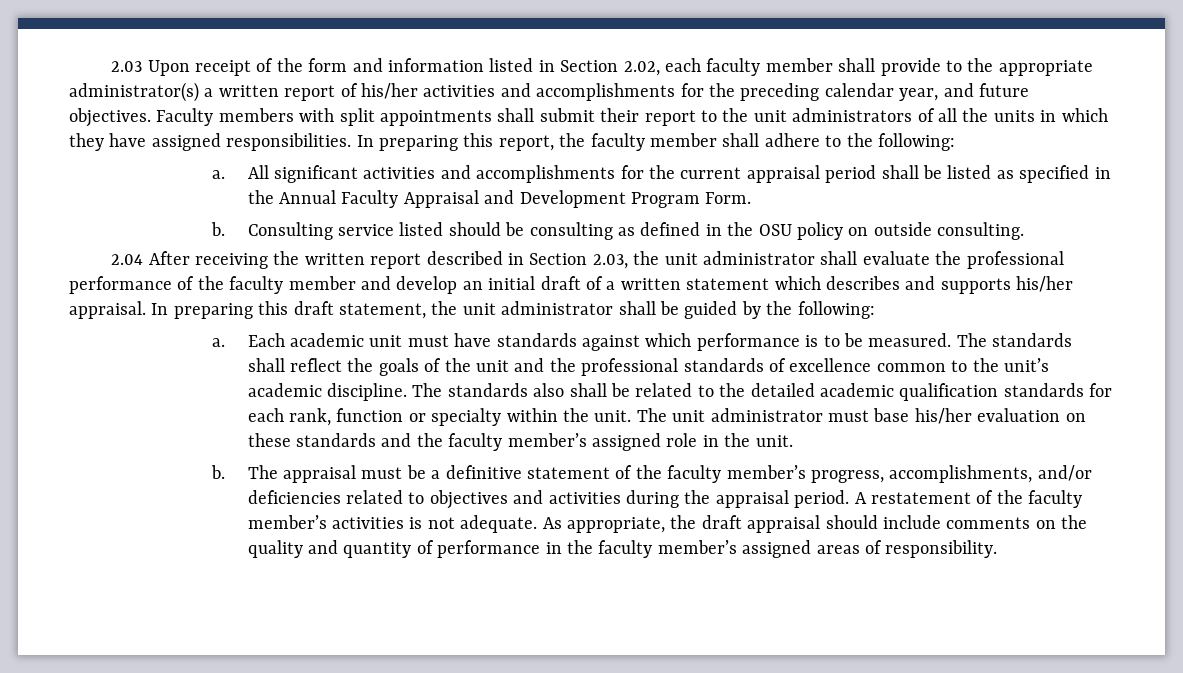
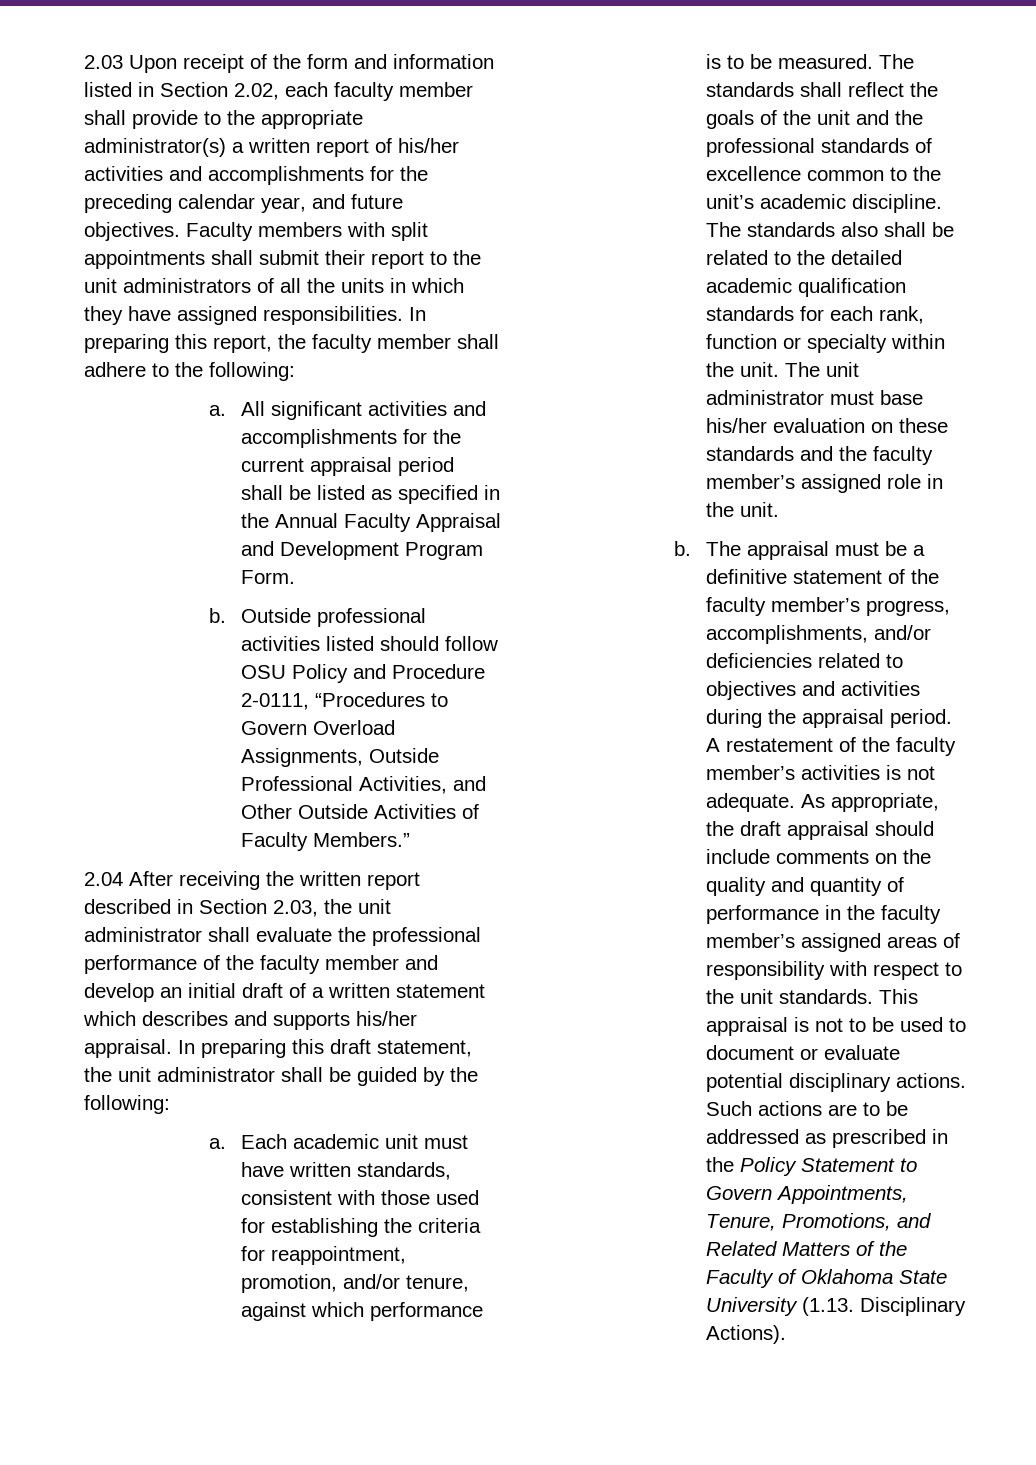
[247,222,1025,240] Consulting service listed should be consulting as defined in the OSU policy on outside consulting. -> [240,608,426,627] [240,636,498,651] [240,664,485,683] [240,692,448,710] [240,720,395,735] [240,748,439,767] [240,776,486,794] [240,804,479,819] [240,832,410,851] Outside professional activities listed should follow OSU Policy and Procedure 2-0111, “Procedures to Govern Overload Assignments, Outside Professional Activities, and Other Outside Activities of Faculty Members.”
[496,333,577,347] standards -> [288,1162,451,1180] [240,1190,479,1205] [240,1218,481,1237] [240,1246,406,1265] [240,1274,469,1293] written standards, consistent with those used for establishing the criteria for reappointment, promotion, and/or tenure,
[885,540,998,558] responsibility. -> [705,961,962,980] [705,989,918,1004] [705,1017,966,1036] [705,1045,900,1060] [705,1073,966,1092] [705,1101,908,1116] [705,1129,948,1148] [705,1157,917,1176] [705,1185,908,1204] [705,1213,931,1231] [705,1241,907,1256] [705,1269,947,1288] [705,1297,966,1316] [705,1325,786,1344] responsibility with respect to the unit standards. This appraisal is not to be used to document or evaluate potential disciplinary actions. Such actions are to be addressed as prescribed in the Policy Statement to Govern Appointments, Tenure, Promotions, and Related Matters of the Faculty of Oklahoma State University (1.13. Disciplinary Actions).

